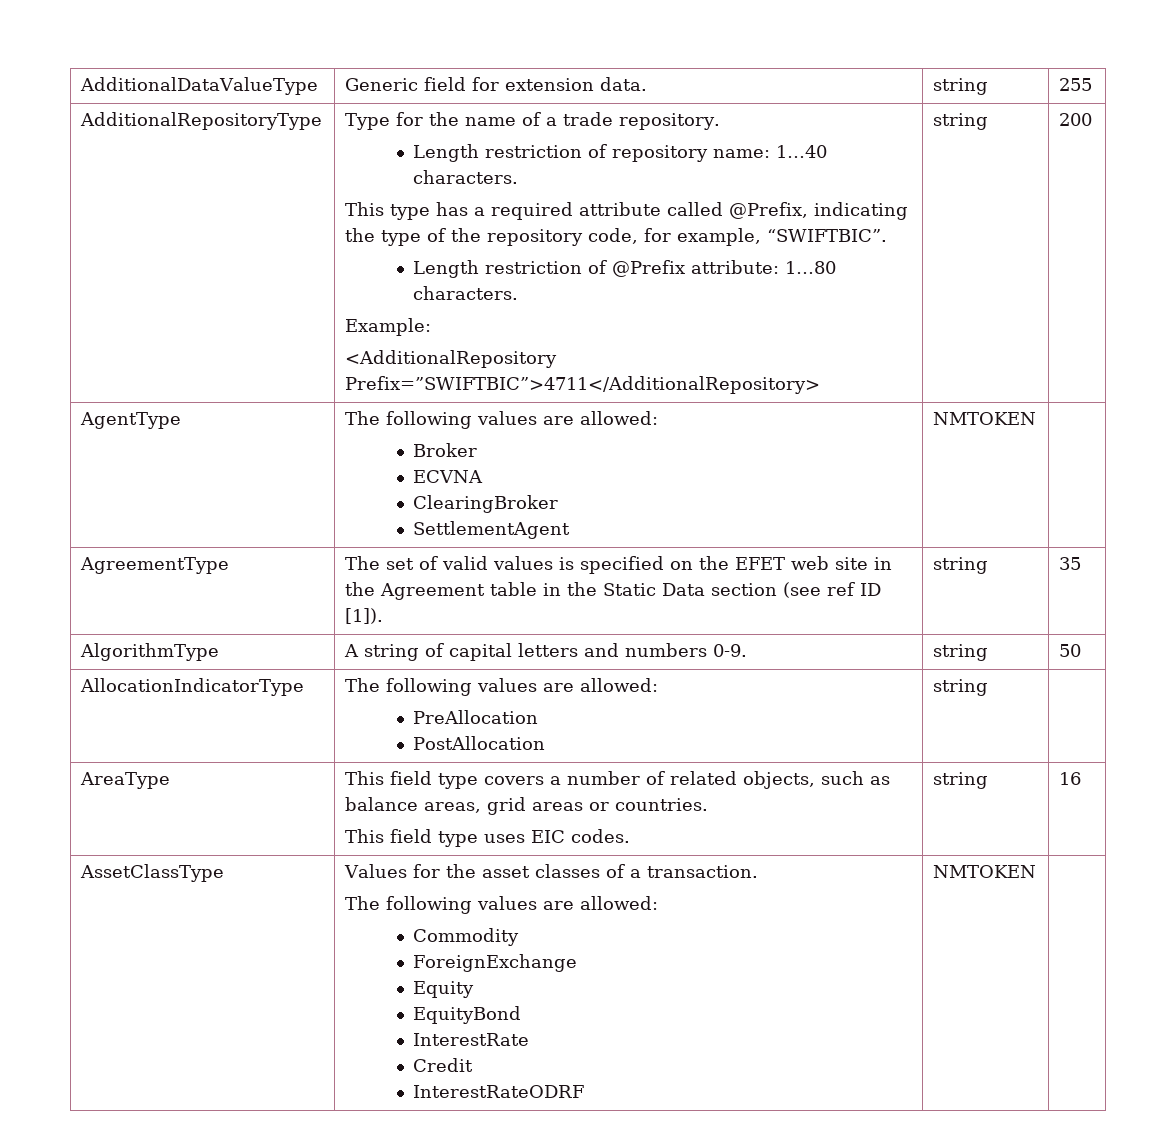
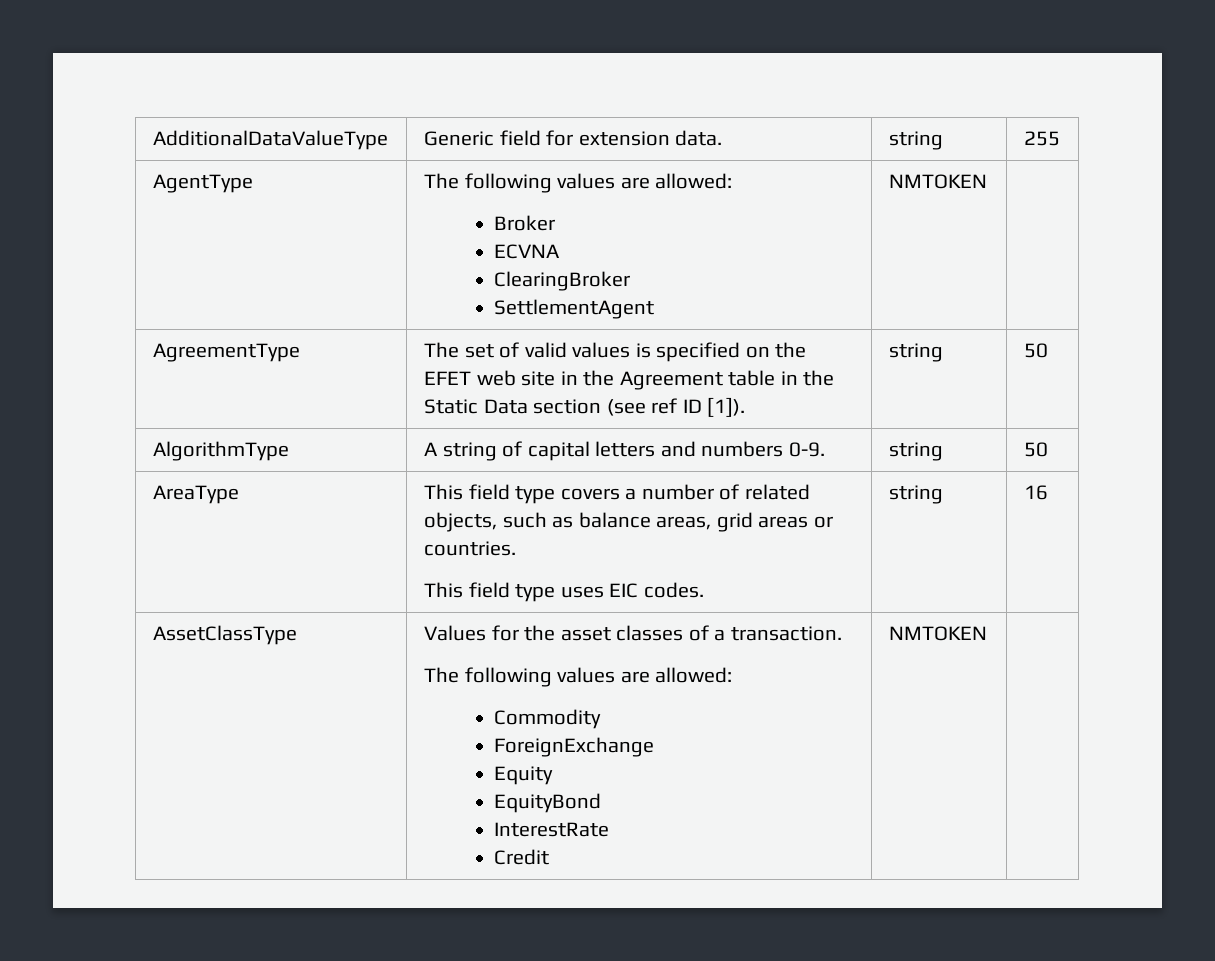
[80,112,323,130] [345,112,721,130] [412,144,827,162] [412,170,518,184] [345,202,909,220] [345,228,888,246] [412,260,836,278] [412,286,518,300] [345,318,432,336] [345,350,558,368] [345,376,821,394] [933,113,989,130] [1059,113,1093,126] // AdditionalRepositoryType | Type for the name of a trade repository. // Length restriction of repository name: 1…40 characters. // This type has a required attribute called @Prefix, indicating the type of the repository code, for example, “SWIFTBIC”. // Length restriction of @Prefix attribute: 1…80 characters. // Example: // <AdditionalRepository Prefix=”SWIFTBIC”>4711</AdditionalRepository> | string | 200 -> (1060, 138) none
[1059,557,1082,570] 35 -> [1023,343,1048,358] 50
[80,678,305,696] [345,678,659,696] [412,710,538,724] [412,736,545,750] [933,679,989,696] // AllocationIndicatorType | The following values are allowed: // PreAllocation // PostAllocation | string | -> (1048, 449) none
[412,1085,584,1098] // InterestRateODRF -> (549, 857) none

